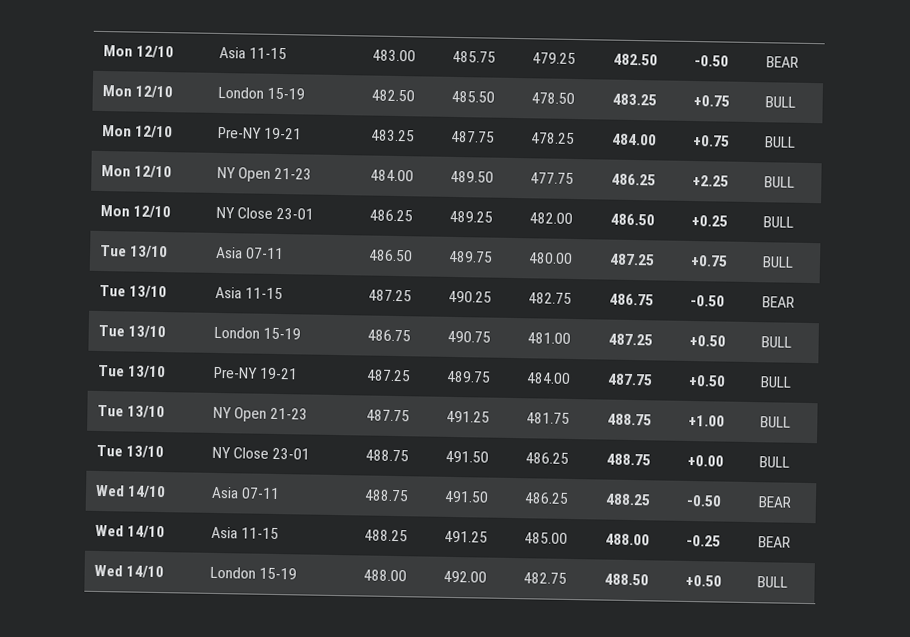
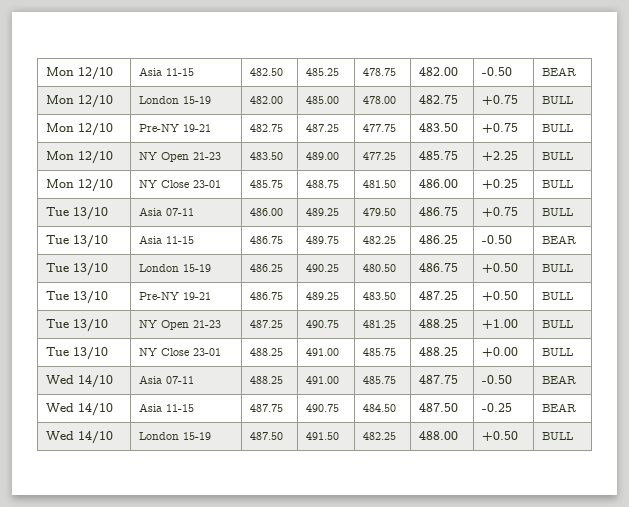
[371,49,416,62] [451,50,496,63] [531,52,576,65] [612,53,658,66] 483.00 | 485.75 | 479.25 | 482.50 -> [249,68,283,76] [305,68,339,76] [362,68,396,76] [418,67,458,76] 482.50 | 485.25 | 478.75 | 482.00
[370,89,415,102] [450,90,495,103] [530,92,575,104] [611,93,657,106] 482.50 | 485.50 | 478.50 | 483.25 -> [249,96,283,104] [305,96,339,104] [362,96,396,104] [418,95,458,104] 482.00 | 485.00 | 478.00 | 482.75
[370,129,415,142] [449,130,495,143] [529,132,575,144] [610,133,657,146] 483.25 | 487.75 | 478.25 | 484.00 -> [249,124,283,132] [305,124,339,132] [362,124,396,132] [418,123,458,132] 482.75 | 487.25 | 477.75 | 483.50
[369,169,414,182] [449,170,494,183] [529,172,574,184] [610,173,656,186] 484.00 | 489.50 | 477.75 | 486.25 -> [249,152,283,160] [305,152,339,160] [362,152,396,160] [418,151,458,160] 483.50 | 489.00 | 477.25 | 485.75
[368,209,413,222] [448,210,493,223] [528,212,573,224] [609,213,655,226] 486.25 | 489.25 | 482.00 | 486.50 -> [249,180,283,188] [305,180,339,188] [362,180,396,188] [418,179,458,188] 485.75 | 488.75 | 481.50 | 486.00
[367,249,413,262] [447,250,493,263] [527,252,573,264] [608,253,655,266] 486.50 | 489.75 | 480.00 | 487.25 -> [249,208,283,216] [305,208,339,216] [362,208,396,216] [418,207,458,216] 486.00 | 489.25 | 479.50 | 486.75
[367,289,412,302] [447,290,492,303] [527,292,572,304] [608,293,654,306] 487.25 | 490.25 | 482.75 | 486.75 -> [249,236,283,244] [305,236,339,244] [362,236,396,244] [418,235,458,244] 486.75 | 489.75 | 482.25 | 486.25
[366,329,411,342] [446,330,491,343] [526,332,571,344] [607,333,653,346] 486.75 | 490.75 | 481.00 | 487.25 -> [249,264,283,272] [305,264,339,272] [362,264,396,272] [418,263,458,272] 486.25 | 490.25 | 480.50 | 486.75
[365,369,411,382] [445,370,491,383] [525,372,571,384] [606,373,653,386] 487.25 | 489.75 | 484.00 | 487.75 -> [249,292,283,300] [305,292,339,300] [362,292,396,300] [418,291,458,300] 486.75 | 489.25 | 483.50 | 487.25
[365,409,410,422] [445,410,490,423] [525,412,570,424] [606,413,652,426] 487.75 | 491.25 | 481.75 | 488.75 -> [249,320,283,328] [305,320,339,328] [362,320,396,328] [418,319,458,328] 487.25 | 490.75 | 481.25 | 488.25
[364,449,409,462] [444,450,489,463] [524,452,569,464] [605,453,651,466] 488.75 | 491.50 | 486.25 | 488.75 -> [249,348,283,356] [305,348,339,356] [362,348,396,356] [418,347,458,356] 488.25 | 491.00 | 485.75 | 488.25
[363,489,409,502] [443,490,489,503] [523,492,569,504] [604,493,651,506] 488.75 | 491.50 | 486.25 | 488.25 -> [249,376,283,384] [305,376,339,384] [362,376,396,384] [418,375,458,384] 488.25 | 491.00 | 485.75 | 487.75
[363,529,408,542] [443,530,488,543] [523,532,568,544] [604,533,650,546] 488.25 | 491.25 | 485.00 | 488.00 -> [249,404,283,412] [305,404,339,412] [362,404,396,412] [418,403,458,412] 487.75 | 490.75 | 484.50 | 487.50
[362,569,407,582] [442,570,487,583] [522,572,567,584] [603,573,649,586] 488.00 | 492.00 | 482.75 | 488.50 -> [249,432,283,440] [305,432,339,440] [362,432,396,440] [418,431,458,440] 487.50 | 491.50 | 482.25 | 488.00

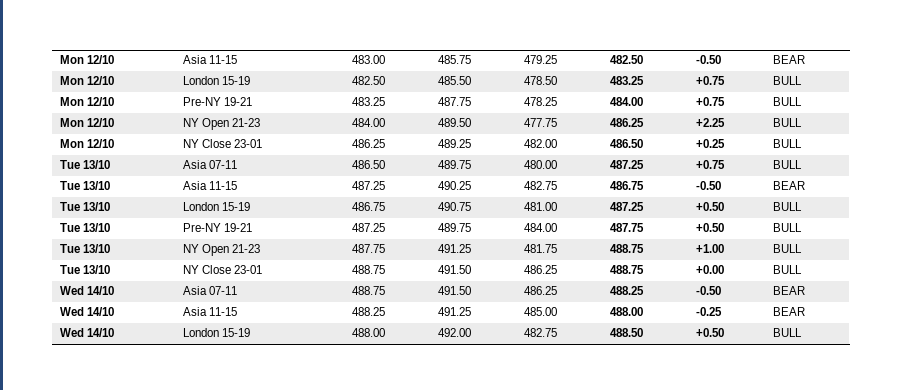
[249,68,283,76] [305,68,339,76] [362,68,396,76] [418,67,458,76] 482.50 | 485.25 | 478.75 | 482.00 -> [352,55,386,64] [438,55,472,64] [524,55,558,64] [610,55,644,64] 483.00 | 485.75 | 479.25 | 482.50
[249,96,283,104] [305,96,339,104] [362,96,396,104] [418,95,458,104] 482.00 | 485.00 | 478.00 | 482.75 -> [352,76,386,85] [438,76,472,85] [524,76,558,85] [610,76,645,85] 482.50 | 485.50 | 478.50 | 483.25
[249,124,283,132] [305,124,339,132] [362,124,396,132] [418,123,458,132] 482.75 | 487.25 | 477.75 | 483.50 -> [352,97,386,106] [438,97,472,106] [524,97,558,106] [610,97,644,106] 483.25 | 487.75 | 478.25 | 484.00
[249,152,283,160] [305,152,339,160] [362,152,396,160] [418,151,458,160] 483.50 | 489.00 | 477.25 | 485.75 -> [352,118,386,127] [438,118,472,127] [524,118,558,127] [610,118,645,127] 484.00 | 489.50 | 477.75 | 486.25
[249,180,283,188] [305,180,339,188] [362,180,396,188] [418,179,458,188] 485.75 | 488.75 | 481.50 | 486.00 -> [352,139,386,148] [438,139,472,148] [524,139,558,148] [610,139,644,148] 486.25 | 489.25 | 482.00 | 486.50
[249,208,283,216] [305,208,339,216] [362,208,396,216] [418,207,458,216] 486.00 | 489.25 | 479.50 | 486.75 -> [352,160,386,169] [438,160,472,169] [524,160,558,169] [610,160,645,169] 486.50 | 489.75 | 480.00 | 487.25
[249,236,283,244] [305,236,339,244] [362,236,396,244] [418,235,458,244] 486.75 | 489.75 | 482.25 | 486.25 -> [352,181,386,190] [438,181,472,190] [524,181,558,190] [610,181,645,190] 487.25 | 490.25 | 482.75 | 486.75
[249,264,283,272] [305,264,339,272] [362,264,396,272] [418,263,458,272] 486.25 | 490.25 | 480.50 | 486.75 -> [352,202,386,211] [438,202,472,211] [524,202,558,211] [610,202,645,211] 486.75 | 490.75 | 481.00 | 487.25
[249,292,283,300] [305,292,339,300] [362,292,396,300] [418,291,458,300] 486.75 | 489.25 | 483.50 | 487.25 -> [352,223,386,232] [438,223,472,232] [524,223,558,232] [610,223,645,232] 487.25 | 489.75 | 484.00 | 487.75
[249,320,283,328] [305,320,339,328] [362,320,396,328] [418,319,458,328] 487.25 | 490.75 | 481.25 | 488.25 -> [352,244,386,253] [438,244,472,253] [524,244,558,253] [610,244,645,253] 487.75 | 491.25 | 481.75 | 488.75
[249,348,283,356] [305,348,339,356] [362,348,396,356] [418,347,458,356] 488.25 | 491.00 | 485.75 | 488.25 -> [352,265,386,274] [438,265,472,274] [524,265,558,274] [610,265,645,274] 488.75 | 491.50 | 486.25 | 488.75
[249,376,283,384] [305,376,339,384] [362,376,396,384] [418,375,458,384] 488.25 | 491.00 | 485.75 | 487.75 -> [352,286,386,295] [438,286,472,295] [524,286,558,295] [610,286,645,295] 488.75 | 491.50 | 486.25 | 488.25
[249,404,283,412] [305,404,339,412] [362,404,396,412] [418,403,458,412] 487.75 | 490.75 | 484.50 | 487.50 -> [352,307,386,316] [438,307,472,316] [524,307,558,316] [610,307,644,316] 488.25 | 491.25 | 485.00 | 488.00
[249,432,283,440] [305,432,339,440] [362,432,396,440] [418,431,458,440] 487.50 | 491.50 | 482.25 | 488.00 -> [352,328,386,337] [438,328,472,337] [524,328,558,337] [610,328,644,337] 488.00 | 492.00 | 482.75 | 488.50

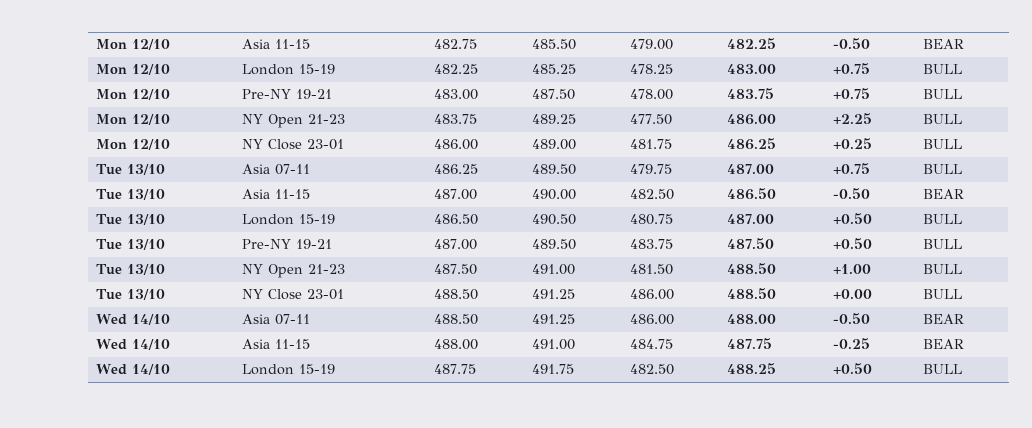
[352,55,386,64] [438,55,472,64] [524,55,558,64] [610,55,644,64] 483.00 | 485.75 | 479.25 | 482.50 -> [433,39,477,49] [531,39,576,50] [629,39,673,50] [726,38,776,49] 482.75 | 485.50 | 479.00 | 482.25
[352,76,386,85] [438,76,472,85] [524,76,558,85] [610,76,645,85] 482.50 | 485.50 | 478.50 | 483.25 -> [433,64,478,74] [531,64,576,74] [629,64,673,74] [726,64,776,74] 482.25 | 485.25 | 478.25 | 483.00
[352,97,386,106] [438,97,472,106] [524,97,558,106] [610,97,644,106] 483.25 | 487.75 | 478.25 | 484.00 -> [433,89,478,100] [531,89,575,100] [629,89,673,100] [726,88,774,99] 483.00 | 487.50 | 478.00 | 483.75
[352,118,386,127] [438,118,472,127] [524,118,558,127] [610,118,645,127] 484.00 | 489.50 | 477.75 | 486.25 -> [433,114,477,124] [531,114,576,124] [629,114,672,125] [726,114,776,125] 483.75 | 489.25 | 477.50 | 486.00
[352,139,386,148] [438,139,472,148] [524,139,558,148] [610,139,644,148] 486.25 | 489.25 | 482.00 | 486.50 -> [433,139,478,150] [531,139,576,150] [629,139,672,149] [726,138,776,150] 486.00 | 489.00 | 481.75 | 486.25
[352,160,386,169] [438,160,472,169] [524,160,558,169] [610,160,645,169] 486.50 | 489.75 | 480.00 | 487.25 -> [433,164,478,174] [531,164,576,175] [629,164,672,174] [726,164,774,174] 486.25 | 489.50 | 479.75 | 487.00
[352,181,386,190] [438,181,472,190] [524,181,558,190] [610,181,645,190] 487.25 | 490.25 | 482.75 | 486.75 -> [433,189,477,200] [531,189,576,200] [629,189,674,200] [726,188,776,200] 487.00 | 490.00 | 482.50 | 486.50
[352,202,386,211] [438,202,472,211] [524,202,558,211] [610,202,645,211] 486.75 | 490.75 | 481.00 | 487.25 -> [433,214,478,225] [531,214,576,225] [629,214,673,225] [726,214,774,224] 486.50 | 490.50 | 480.75 | 487.00
[352,223,386,232] [438,223,472,232] [524,223,558,232] [610,223,645,232] 487.25 | 489.75 | 484.00 | 487.75 -> [433,239,477,250] [531,239,576,250] [629,239,673,249] [726,238,774,249] 487.00 | 489.50 | 483.75 | 487.50
[352,244,386,253] [438,244,472,253] [524,244,558,253] [610,244,645,253] 487.75 | 491.25 | 481.75 | 488.75 -> [433,264,477,275] [531,264,575,275] [629,264,673,275] [726,263,776,274] 487.50 | 491.00 | 481.50 | 488.50
[352,265,386,274] [438,265,472,274] [524,265,558,274] [610,265,645,274] 488.75 | 491.50 | 486.25 | 488.75 -> [433,289,478,300] [531,289,575,299] [629,289,674,300] [726,288,776,299] 488.50 | 491.25 | 486.00 | 488.50
[352,286,386,295] [438,286,472,295] [524,286,558,295] [610,286,645,295] 488.75 | 491.50 | 486.25 | 488.25 -> [433,314,478,325] [531,314,575,324] [629,314,674,325] [726,314,776,324] 488.50 | 491.25 | 486.00 | 488.00
[352,307,386,316] [438,307,472,316] [524,307,558,316] [610,307,644,316] 488.25 | 491.25 | 485.00 | 488.00 -> [433,339,478,350] [531,339,575,350] [629,339,673,349] [726,338,772,349] 488.00 | 491.00 | 484.75 | 487.75
[352,328,386,337] [438,328,472,337] [524,328,558,337] [610,328,644,337] 488.00 | 492.00 | 482.75 | 488.50 -> [433,364,476,374] [531,364,574,374] [629,364,674,375] [726,363,776,374] 487.75 | 491.75 | 482.50 | 488.25

